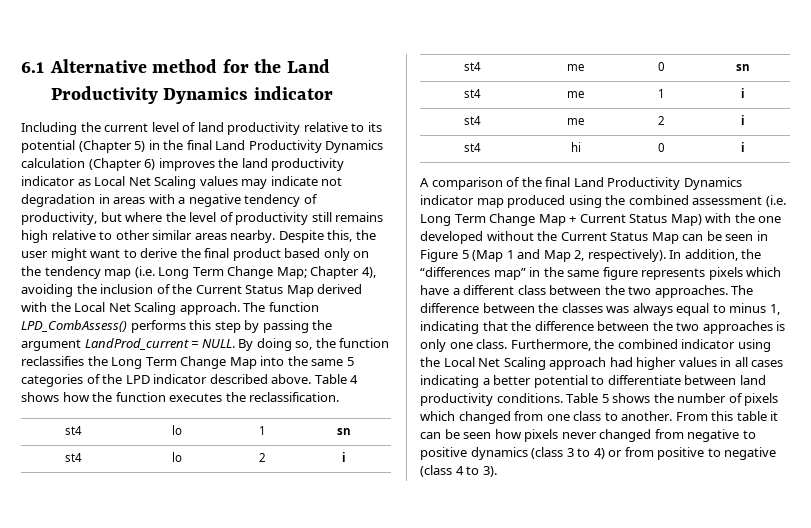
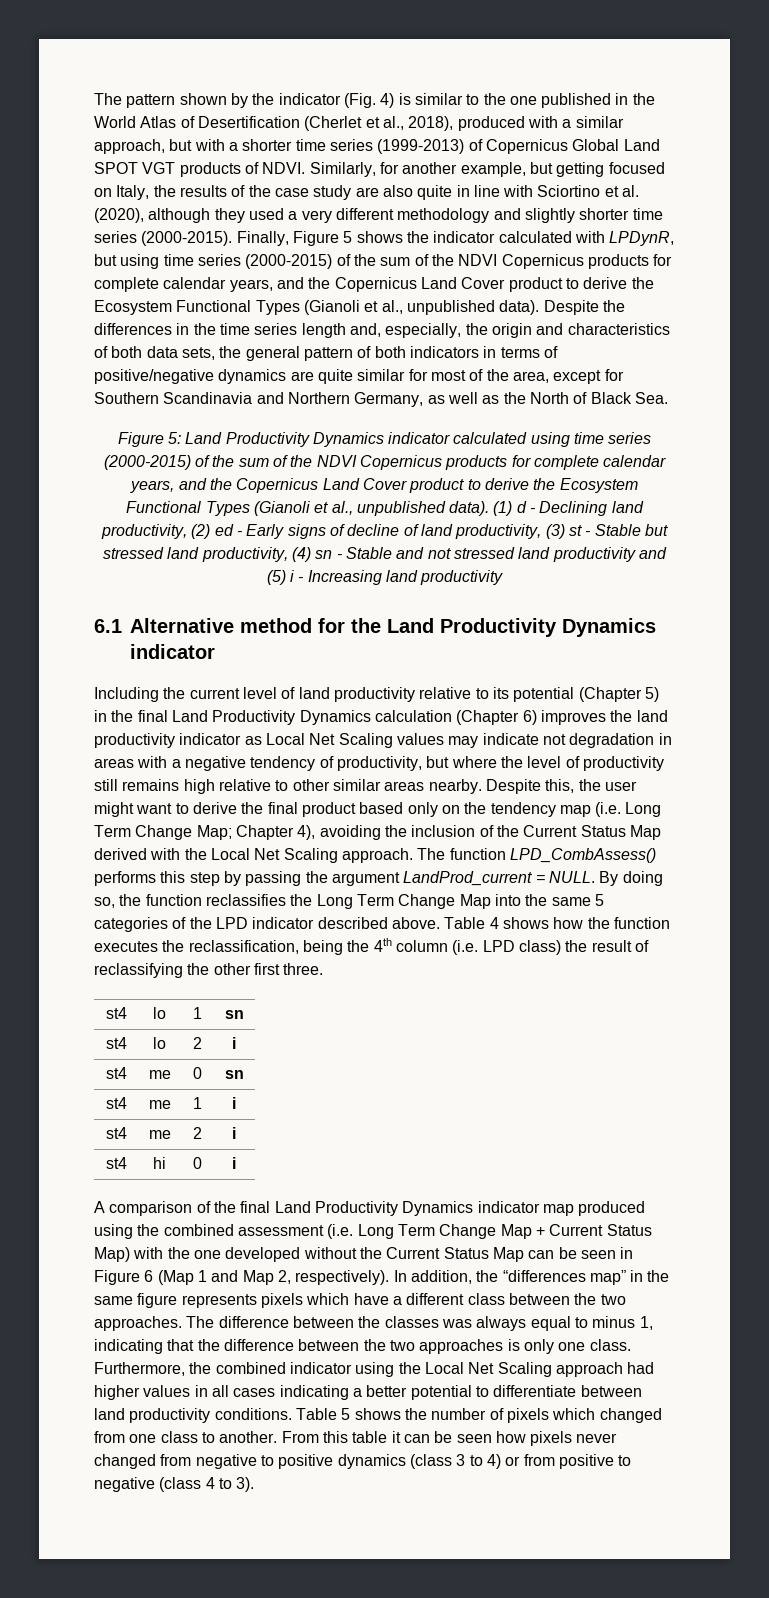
(21, 67) none -> [94,93,655,108] [94,116,624,131] [94,139,660,154] [94,162,665,177] [94,185,640,200] [94,208,663,223] [94,231,675,246] [94,254,673,269] [94,277,654,292] [94,300,625,315] [94,323,670,338] [94,346,558,361] [94,369,624,384] [94,392,668,407] [117,432,652,447] [103,455,667,470] [130,478,638,493] [126,501,644,516] [101,524,668,539] [103,547,667,562] [266,570,504,585] The pattern shown by the indicator (Fig. 4) is similar to the one published in the World Atlas of Desertification (Cherlet et al., 2018), produced with a similar approach, but with a shorter time series (1999-2013) of Copernicus Global Land SPOT VGT products of NDVI. Similarly, for another example, but getting focused on Italy, the results of the case study are also quite in line with Sciortino et al. (2020), although they used a very different methodology and slightly shorter time series (2000-2015). Finally, Figure 5 shows the indicator calculated with LPDynR, but using time series (2000-2015) of the sum of the NDVI Copernicus products for complete calendar years, and the Copernicus Land Cover product to derive the Ecosystem Functional Types (Gianoli et al., unpublished data). Despite the differences in the time series length and, especially, the origin and characteristics of both data sets, the general pattern of both indicators in terms of positive/negative dynamics are quite similar for most of the area, except for Southern Scandinavia and Northern Germany, as well as the North of Black Sea. // Figure 5: Land Productivity Dynamics indicator calculated using time series (2000-2015) of the sum of the NDVI Copernicus products for complete calendar years, and the Copernicus Land Cover product to derive the Ecosystem Functional Types (Gianoli et al., unpublished data). (1) d - Declining land productivity, (2) ed - Early signs of decline of land productivity, (3) st - Stable but stressed land productivity, (4) sn - Stable and not stressed land productivity and (5) i - Increasing land productivity //
[249,392,340,402] reclassification. -> [188,938,649,955] [94,963,324,978] reclassification, being the 4th column (i.e. LPD class) the result of reclassifying the other first three.
[461,250,469,259] 5 -> [144,1270,154,1282] 6

